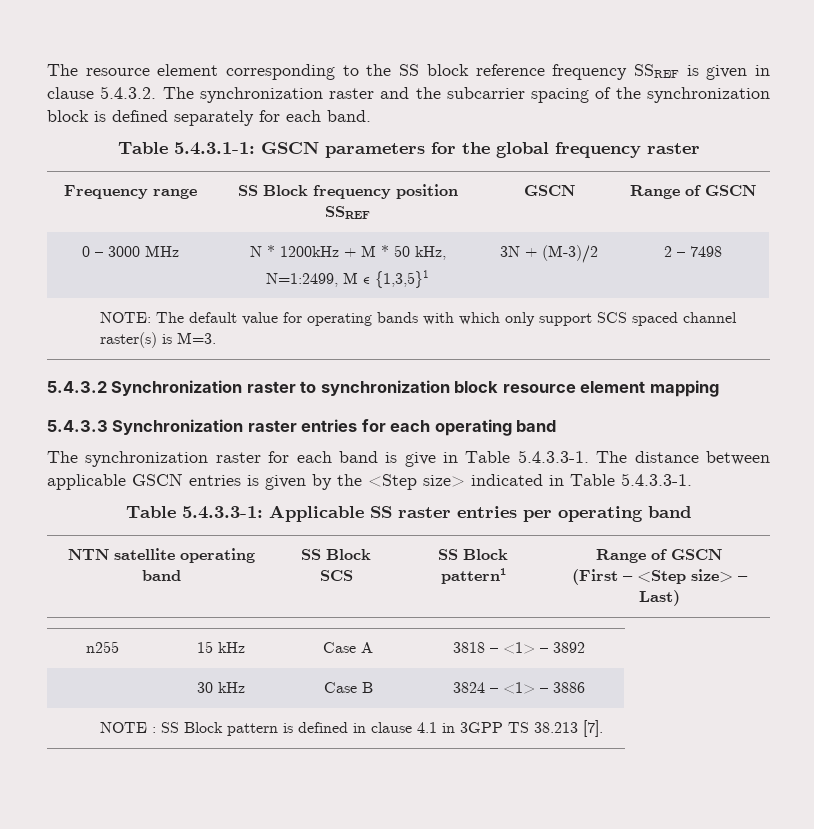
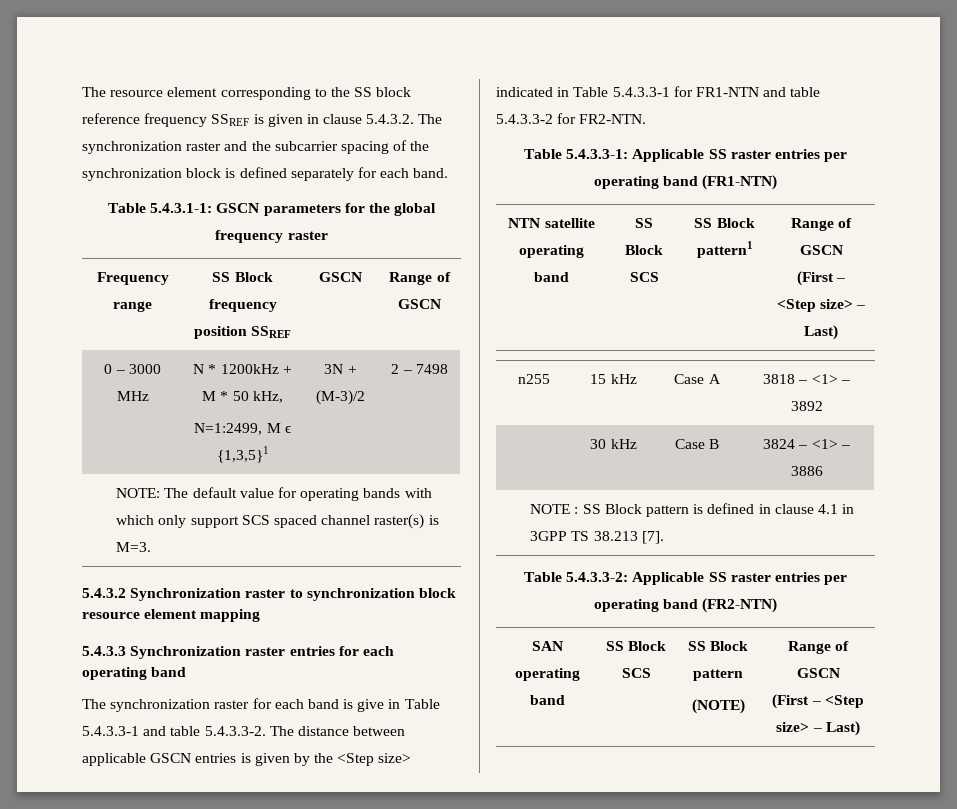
[517,450,589,463] 5.4.3.3-1. -> [82,726,266,736] 5.4.3.3-1 and table 5.4.3.3-2.
[621,473,692,486] 5.4.3.3-1. -> [612,86,821,97] [496,113,647,124] 5.4.3.3-1 for FR1-NTN and table 5.4.3.3-2 for FR2-NTN.
(691, 512) none -> [702,175,778,190] (FR1-NTN)
(603, 728) none -> [523,572,848,585] [593,598,778,613] [531,641,563,651] [514,668,580,681] [529,695,565,705] [605,641,667,651] [621,668,651,678] [687,641,749,651] [693,669,743,681] [691,699,745,714] [787,641,850,654] [796,668,840,678] [772,694,864,709] [776,721,860,736] // Table 5.4.3.3-2: Applicable SS raster entries per operating band (FR2-NTN) // SAN operating band | SS Block SCS | SS Block pattern // (NOTE) | Range of GSCN // (First – <Step size> – Last)

